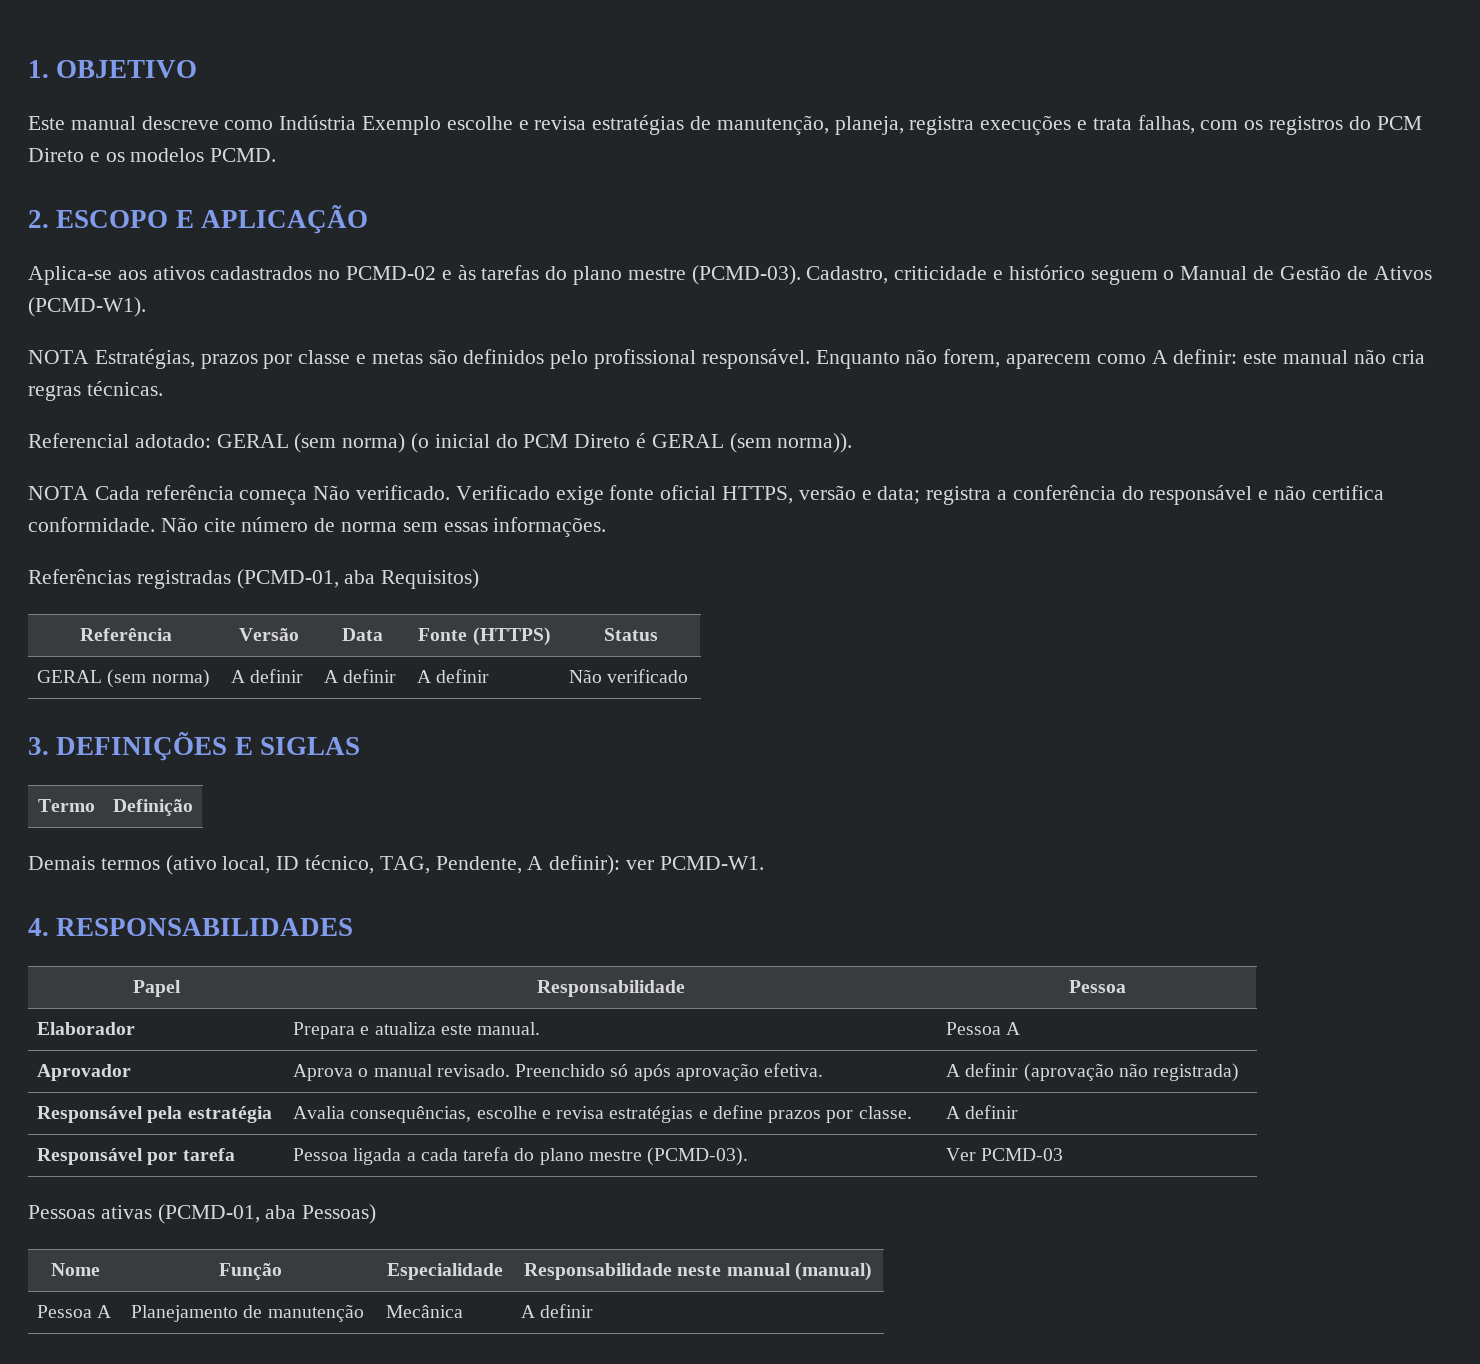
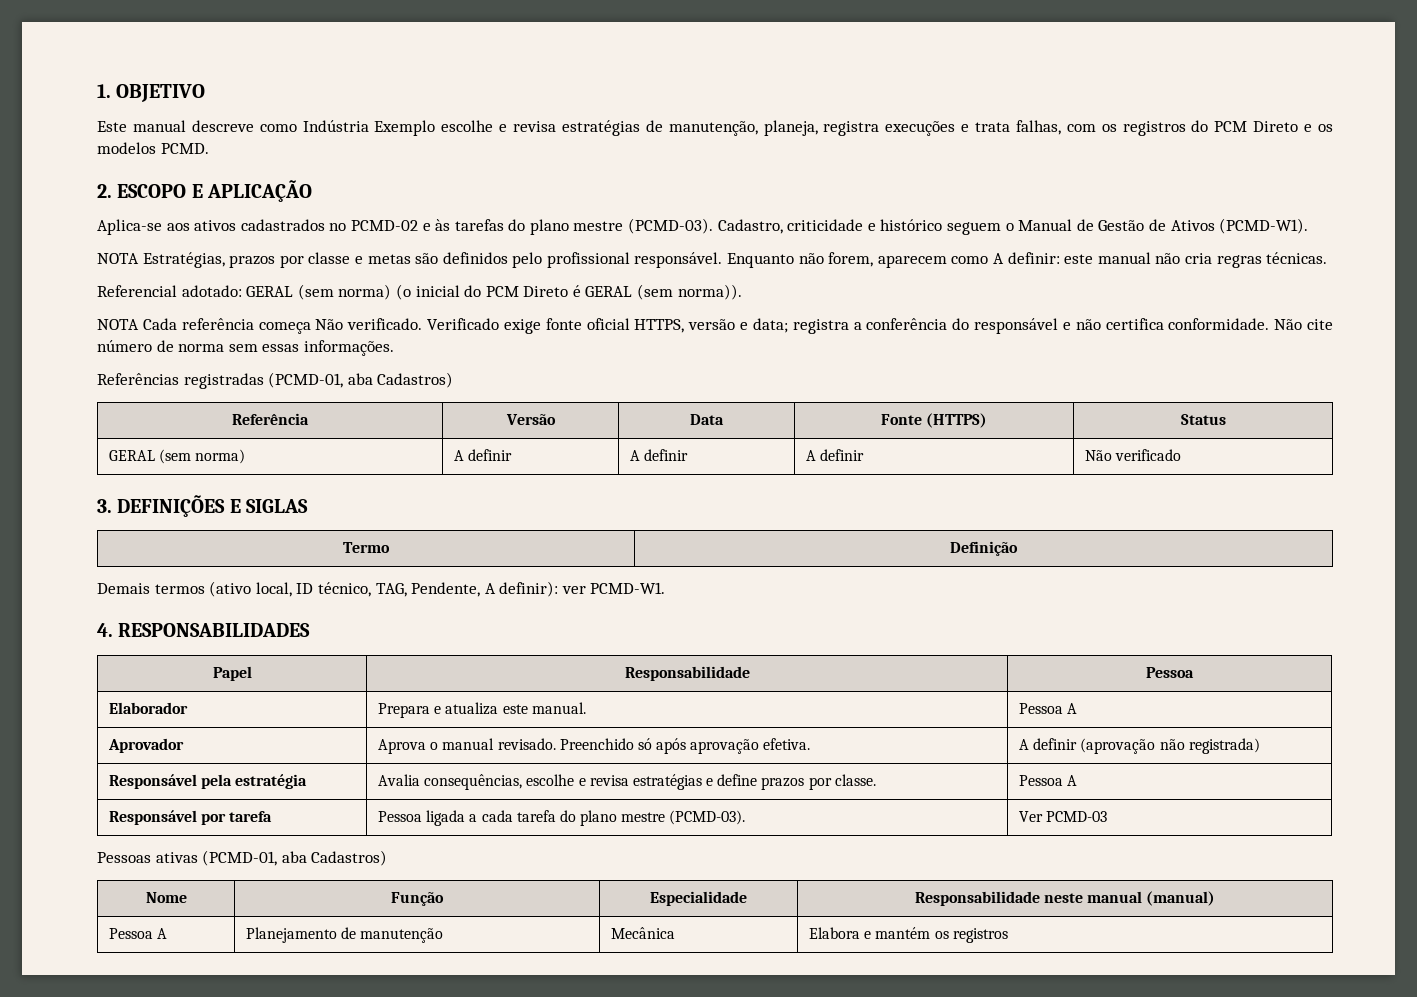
[381,569,480,589] Requisitos) -> [377,372,454,388] Cadastros)
[945,1105,1019,1119] A definir -> [1019,775,1078,786] Pessoa A
[302,1204,377,1224] Pessoas) -> [311,850,388,866] Cadastros)
[520,1304,594,1318] A definir -> [809,927,1008,943] Elabora e mantém os registros

